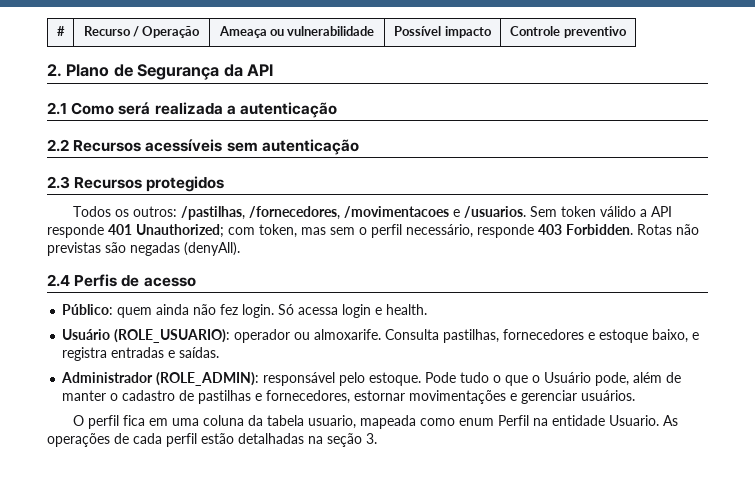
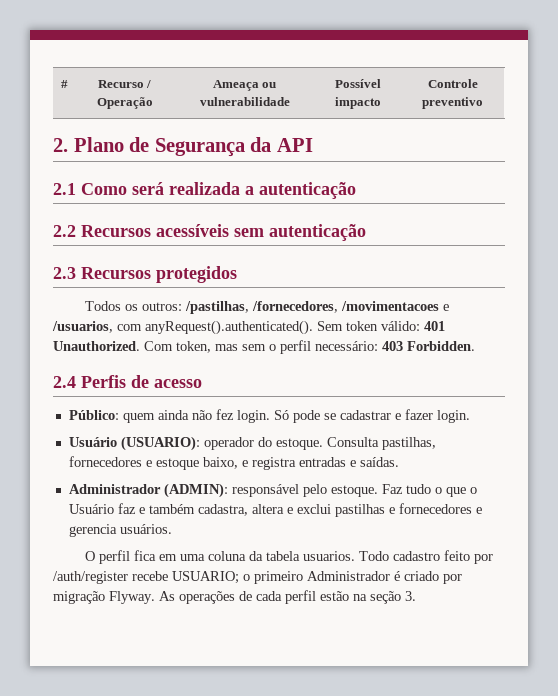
[463,206,672,218] [47,224,255,238] /usuarios. Sem token válido a API responde 401 Unauthorized; com -> [52,320,445,335] [53,341,173,351] /usuarios, com anyRequest().authenticated(). Sem token válido: 401 Unauthorized. Com
[406,224,534,238] necessário, responde -> [315,341,378,351] necessário:
[637,224,699,235] [47,242,240,256] Rotas não previstas são negadas (denyAll). -> (475, 346) none
[298,304,428,318] [62,329,382,343] acessa login e health. // Usuário (ROLE_USUARIO): operador ou almoxarife. -> [292,409,470,423] [68,436,323,451] pode se cadastrar e fazer login. // Usuário (USUARIO): operador do estoque.
[156,372,260,386] (ROLE_ADMIN): -> [163,483,228,498] (ADMIN):
[425,372,457,383] Pode -> [381,484,403,494] Faz
[595,372,682,386] [62,390,578,404] pode, além de manter o cadastro de pastilhas e fornecedores, estornar movimentações e gerenciar -> [117,503,482,517] [68,524,117,537] faz e também cadastra, altera e exclui pastilhas e fornecedores e gerencia
[307,415,659,429] usuario, mapeada como enum Perfil na entidade Usuario. -> [303,550,494,564] [53,571,462,584] [53,591,155,604] usuarios. Todo cadastro feito por /auth/register recebe USUARIO; o primeiro Administrador é criado por migração Flyway.
[238,433,304,444] detalhadas -> (349, 596) none

